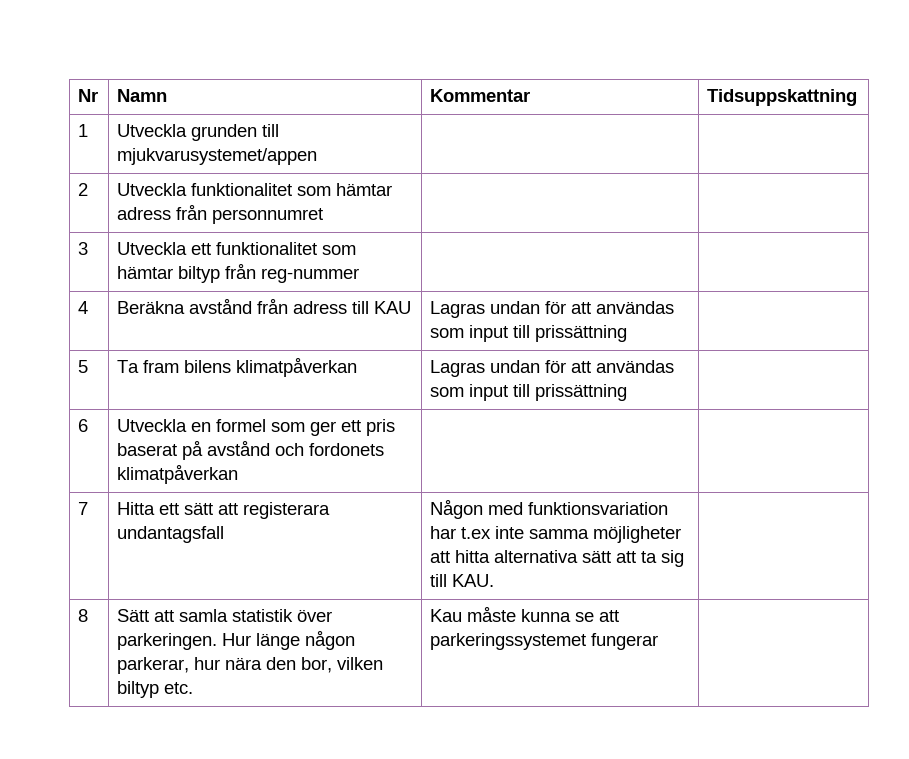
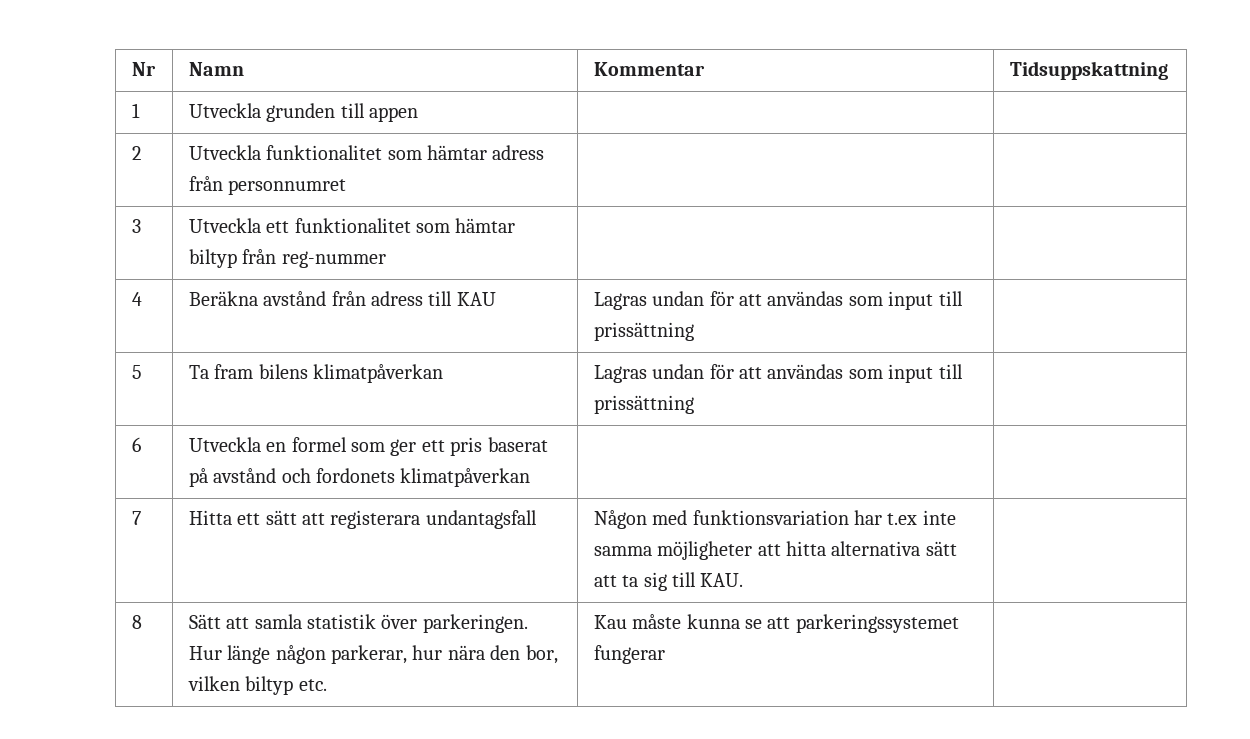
[117,148,318,165] mjukvarusystemet/appen -> [368,107,418,122] appen

